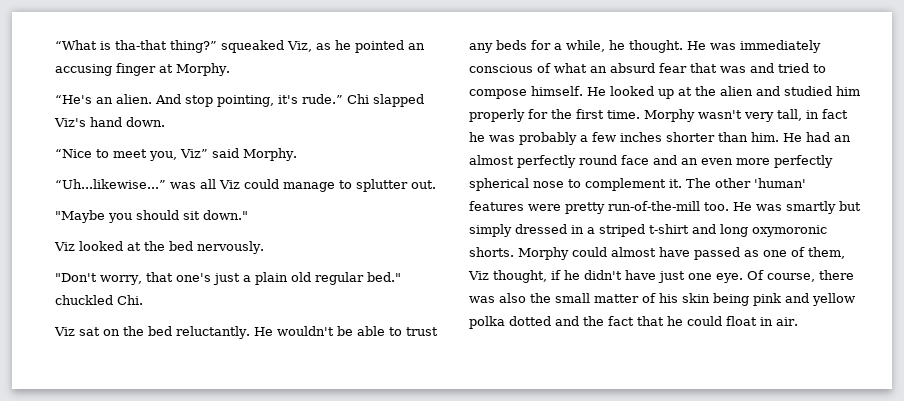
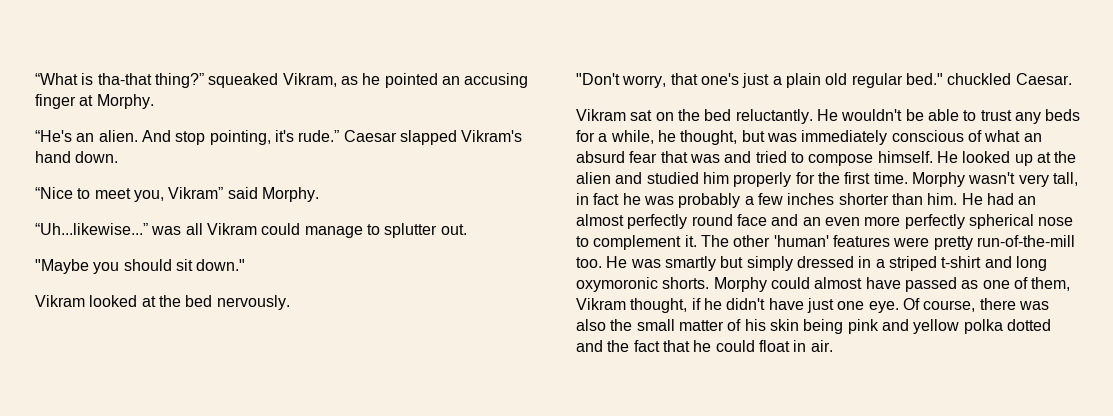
[287,41,312,52] Viz, -> [282,73,337,87] Vikram,
[347,94,424,107] [54,118,86,127] Chi slapped Viz's -> [343,130,523,145] Caesar slapped Vikram's
[180,149,208,158] Viz” -> [168,187,224,199] Vikram”
[219,180,240,189] Viz -> [206,223,257,235] Vikram
[54,242,75,251] Viz -> [35,295,85,307] Vikram
[117,295,143,305] [54,327,75,336] Chi. // Viz -> [1015,73,1072,85] [576,109,626,121] Caesar. // Vikram
[629,40,706,53] thought. He -> [680,130,765,145] thought, but
[468,271,489,280] Viz -> [576,298,626,310] Vikram

